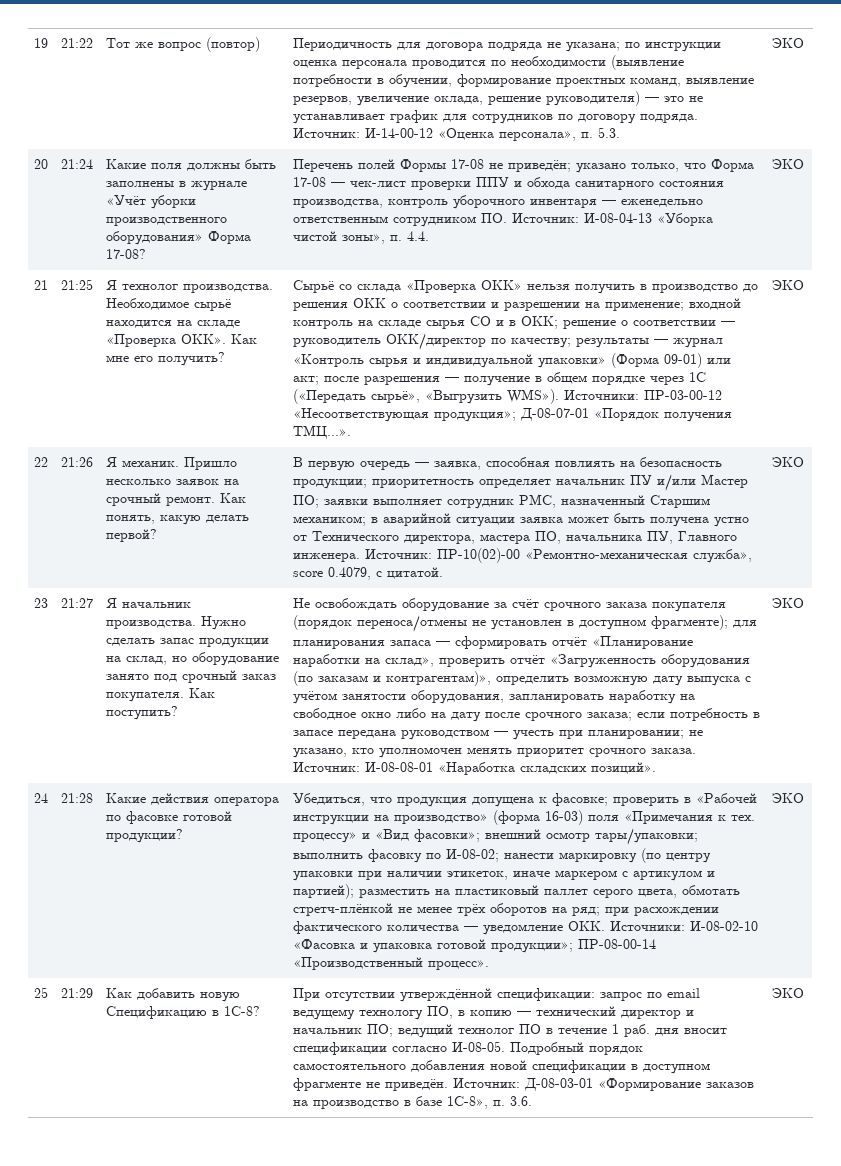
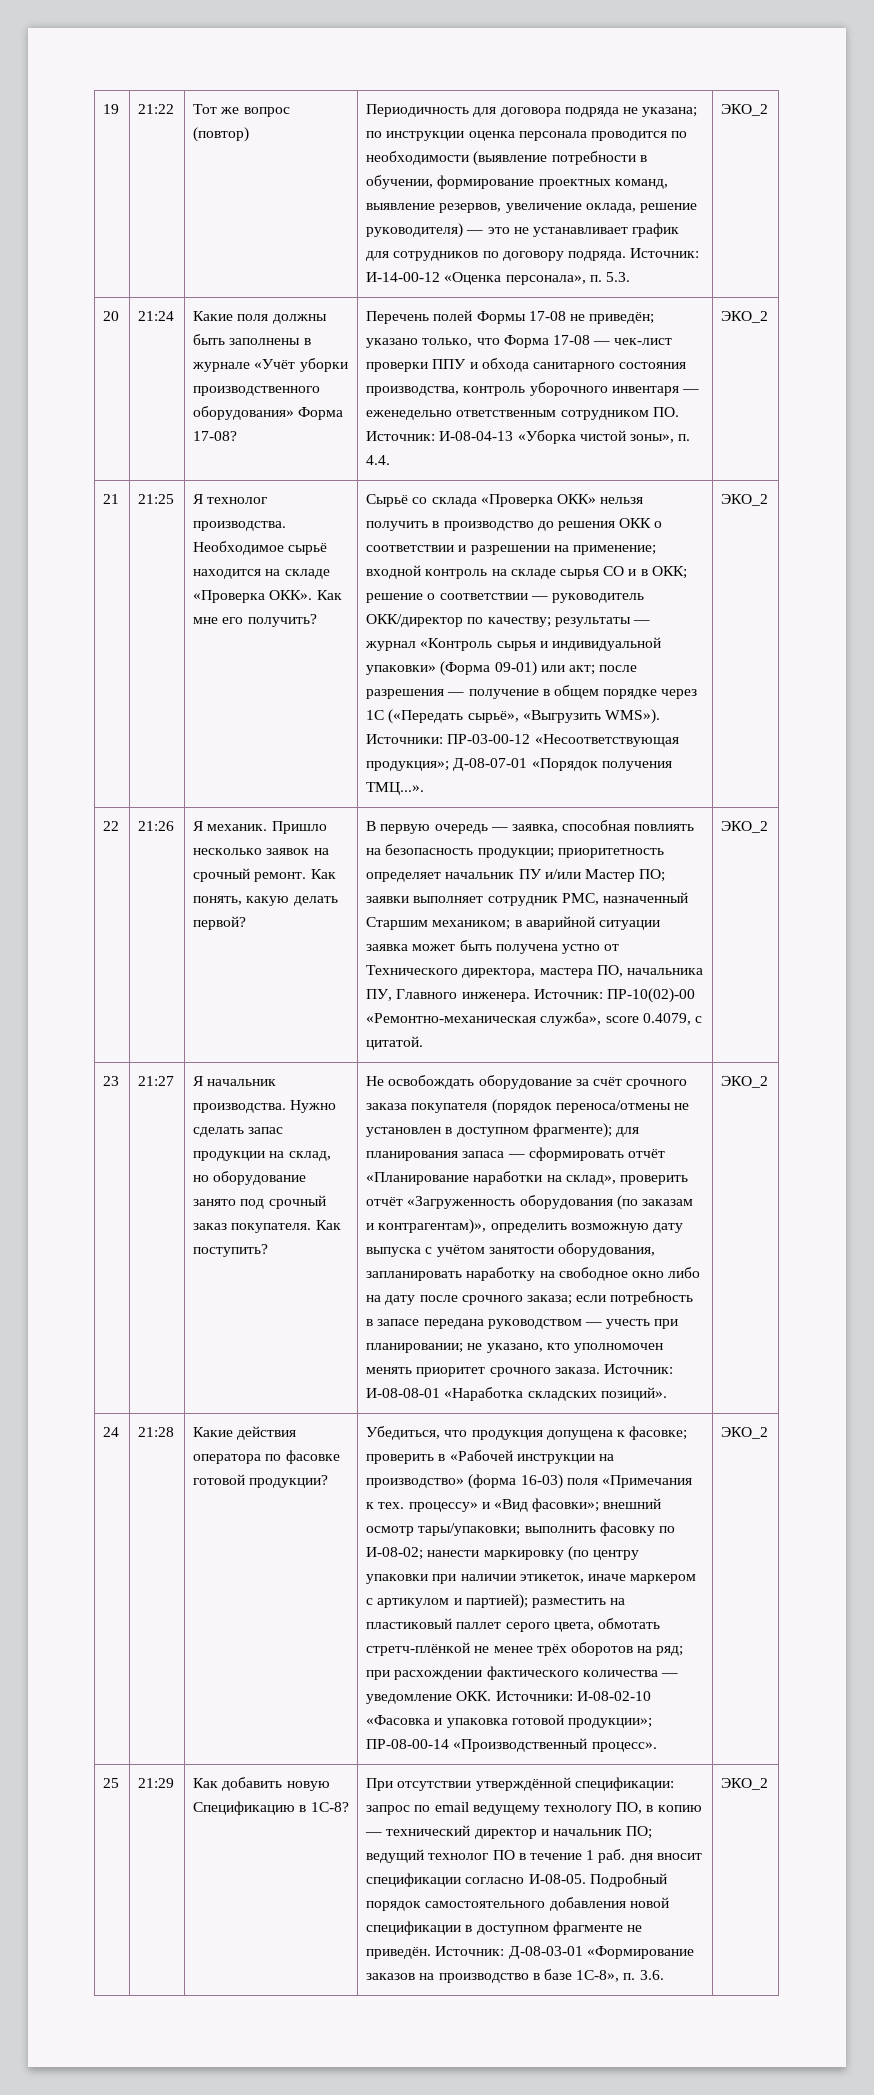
[772,38,805,48] ЭКО -> [721,104,769,116] ЭКО_2
[772,159,805,169] ЭКО -> [721,311,769,323] ЭКО_2
[772,280,805,290] ЭКО -> [721,494,769,506] ЭКО_2
[772,457,805,467] ЭКО -> [721,821,769,833] ЭКО_2
[772,598,805,608] ЭКО -> [721,1076,769,1088] ЭКО_2
[772,793,805,803] ЭКО -> [721,1427,769,1439] ЭКО_2
[772,988,805,998] ЭКО -> [721,1778,769,1790] ЭКО_2

